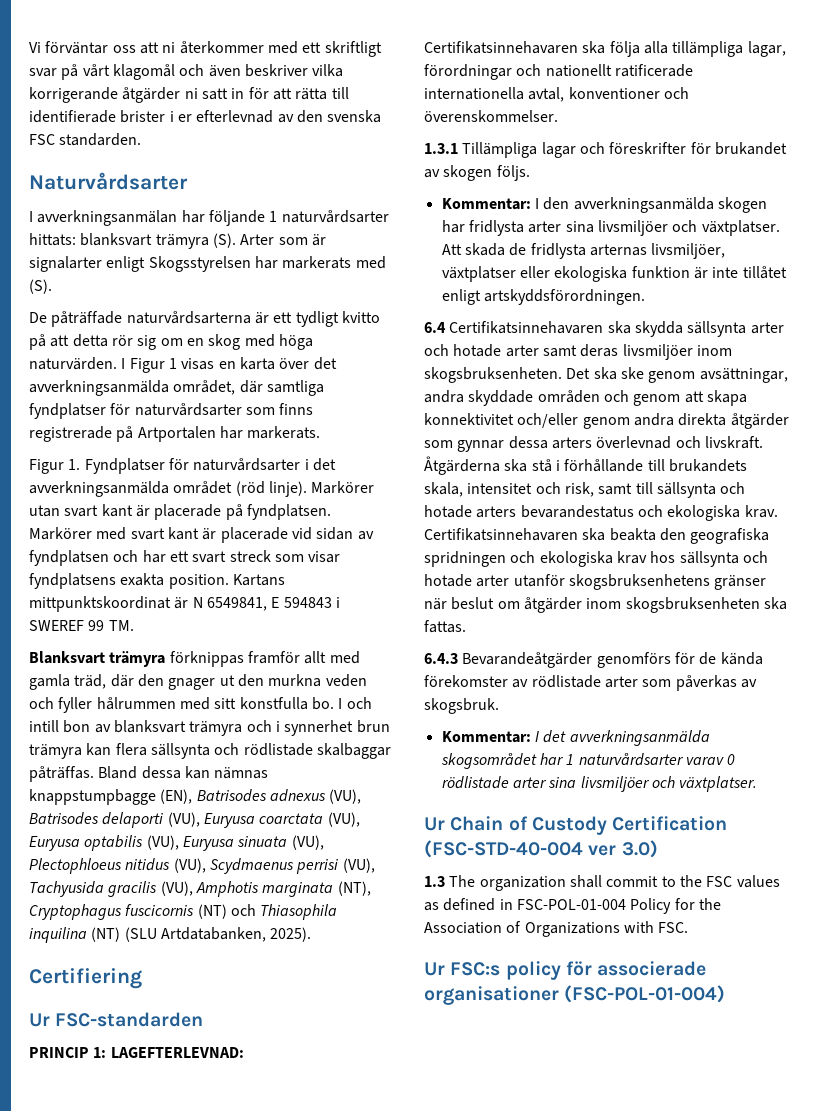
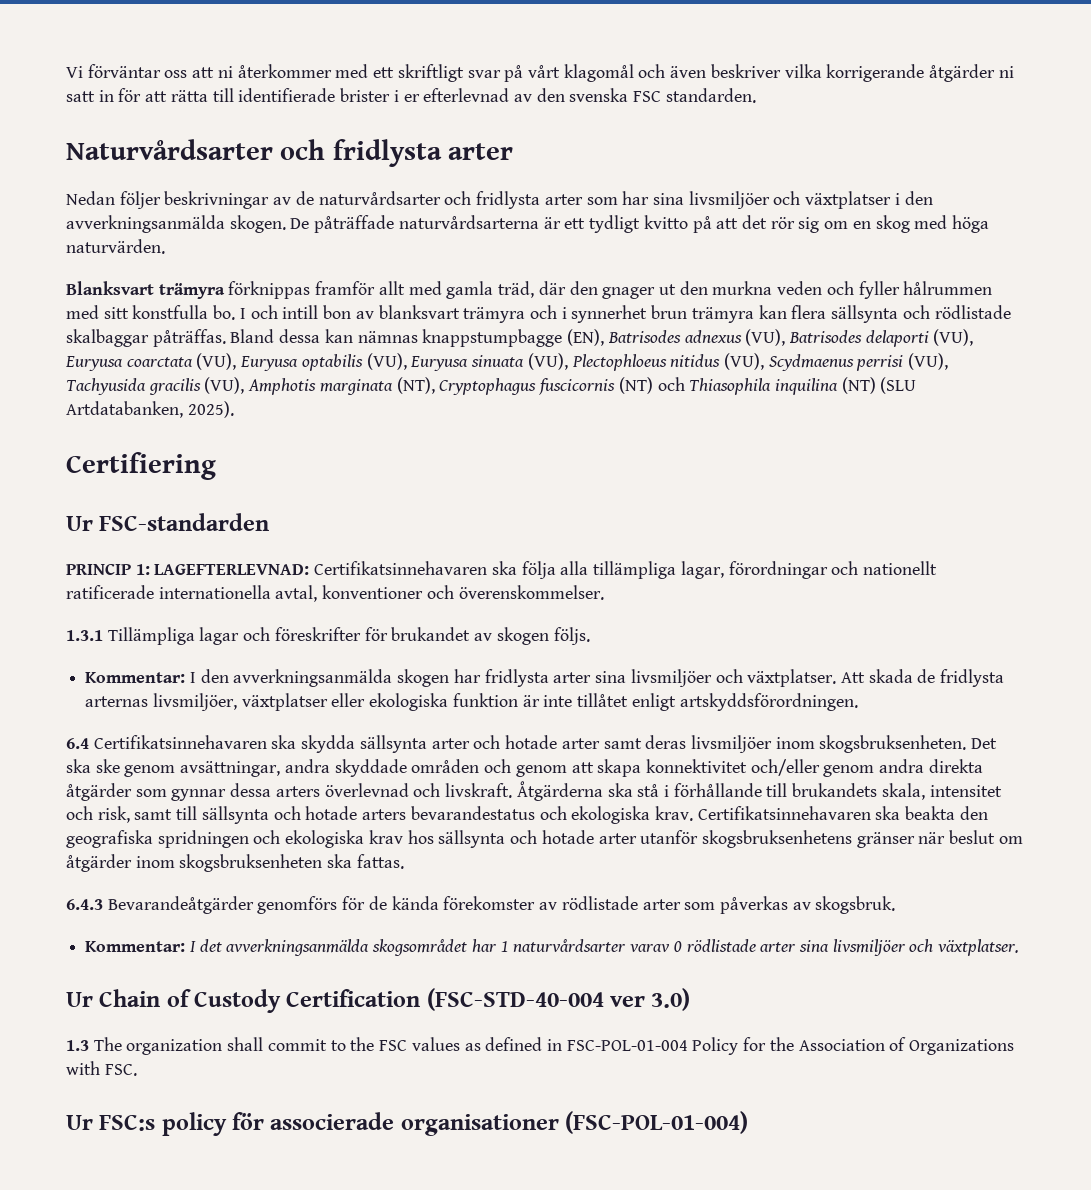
[29,210,389,226] [29,233,326,249] [29,256,386,272] [29,279,52,294] // I avverkningsanmälan har följande 1 naturvårdsarter hittats: blanksvart trämyra (S). Arter som är signalarter enligt Skogsstyrelsen har markerats med (S). // -> [280,139,514,167] [66,191,933,209] [66,215,286,233] och fridlysta arter // Nedan följer beskrivningar av de naturvårdsarter och fridlysta arter som har sina livsmiljöer och växtplatser i den avverkningsanmälda skogen.
[72,334,108,347] detta -> [741,215,767,229] det
[121,357,337,373] [29,380,324,396] [29,403,314,419] [29,426,321,442] [29,458,336,474] [29,481,375,497] [29,504,331,520] [29,527,374,543] [29,550,341,566] [29,573,285,589] [29,596,340,612] [29,620,134,631] I Figur 1 visas en karta över det avverkningsanmälda området, där samtliga fyndplatser för naturvårdsarter som finns registrerade på Artportalen har markerats. // Figur 1. Fyndplatser för naturvårdsarter i det avverkningsanmälda området (röd linje). Markörer utan svart kant är placerade på fyndplatsen. Markörer med svart kant är placerade vid sidan av fyndplatsen och har ett svart streck som visar fyndplatsens exakta position. Kartans mittpunktskoordinat är N 6549841, E 594843 i SWEREF 99 TM. -> (165, 246) none

